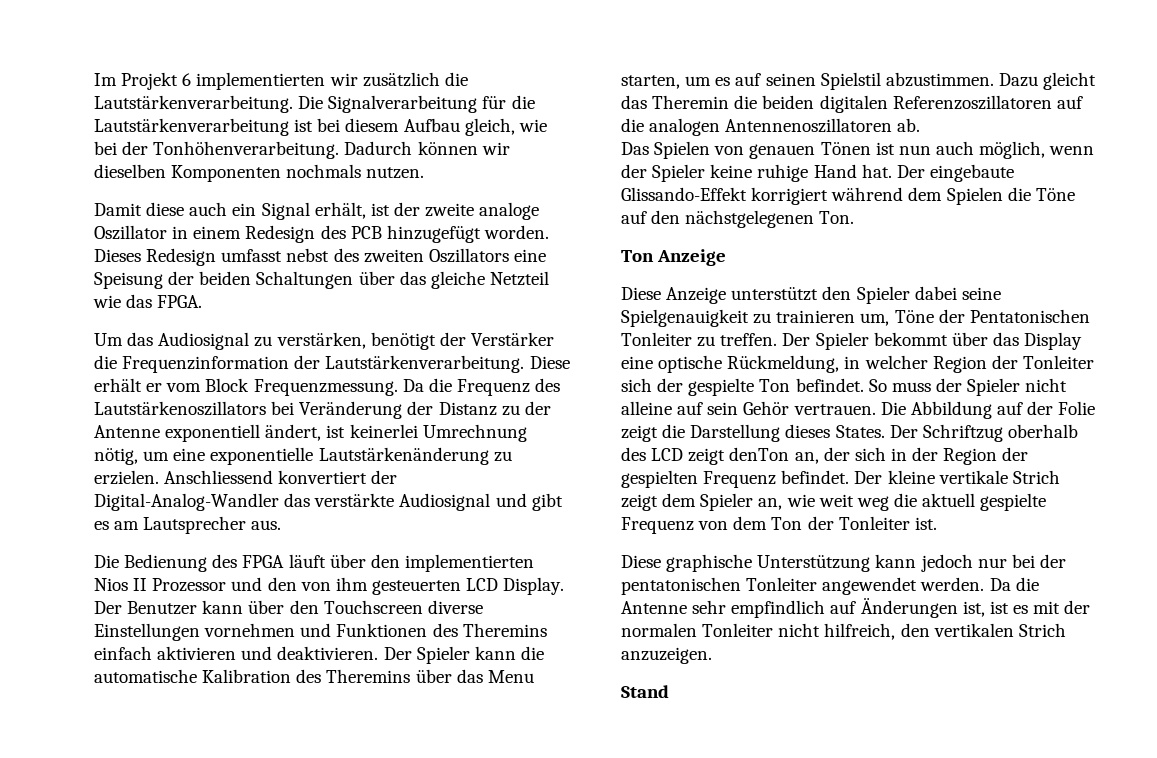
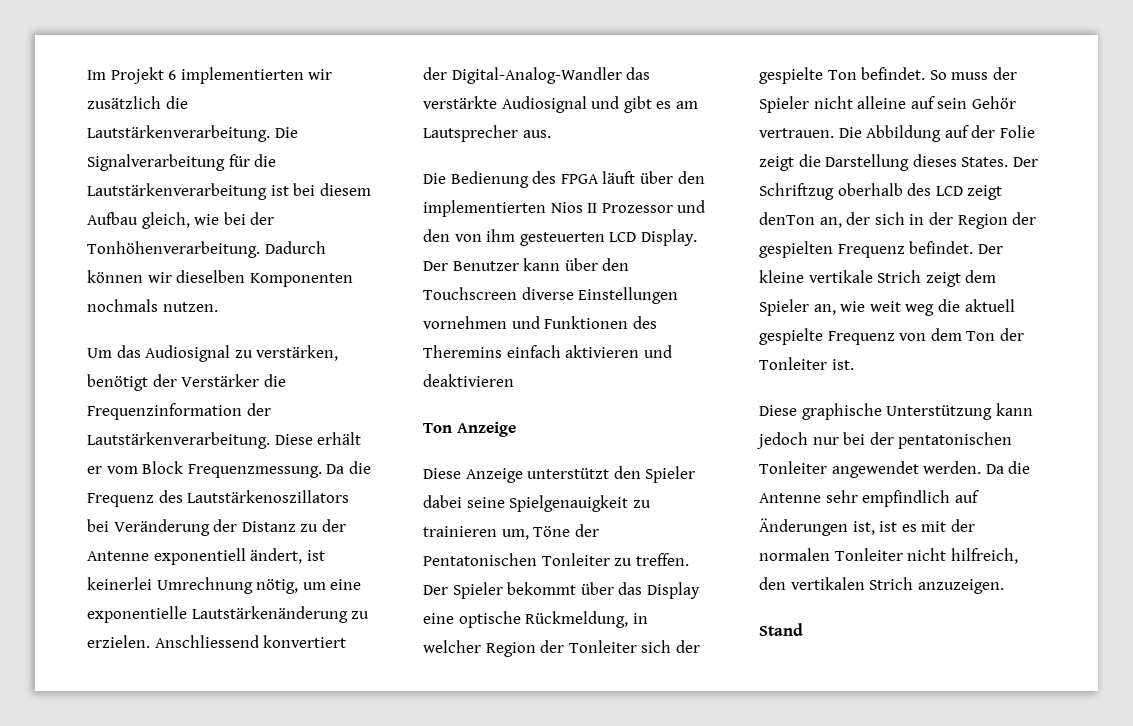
[94,202,540,220] [94,225,549,243] [94,248,546,266] [94,271,549,289] [93,294,203,308] // Damit diese auch ein Signal erhält, ist der zweite analoge Oszillator in einem Redesign des PCB hinzugefügt worden. Dieses Redesign umfasst nebst des zweiten Oszillators eine Speisung der beiden Schaltungen über das gleiche Netzteil wie das FPGA. -> (218, 307) none
[277,646,544,664] [94,669,534,683] [621,72,1097,90] [621,95,1083,113] [621,118,921,136] [621,141,1095,159] [621,164,1014,182] [621,187,1075,205] [621,210,855,228] deaktivieren. Der Spieler kann die automatische Kalibration des Theremins über das Menu starten, um es auf seinen Spielstil abzustimmen. Dazu gleicht das Theremin die beiden digitalen Referenzoszillatoren auf die analogen Antennenoszillatoren ab. // Das Spielen von genauen Tönen ist nun auch möglich, wenn der Spieler keine ruhige Hand hat. Der eingebaute Glissando-Effekt korrigiert während dem Spielen die Töne auf den nächstgelegenen Ton. -> [423,374,514,387] deaktivieren

